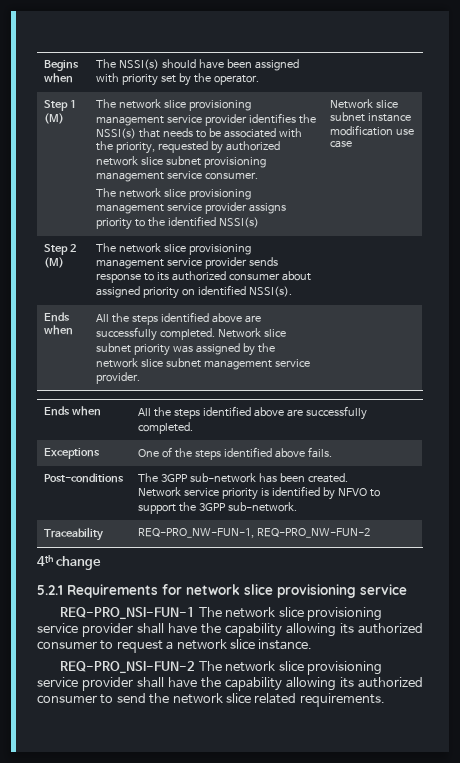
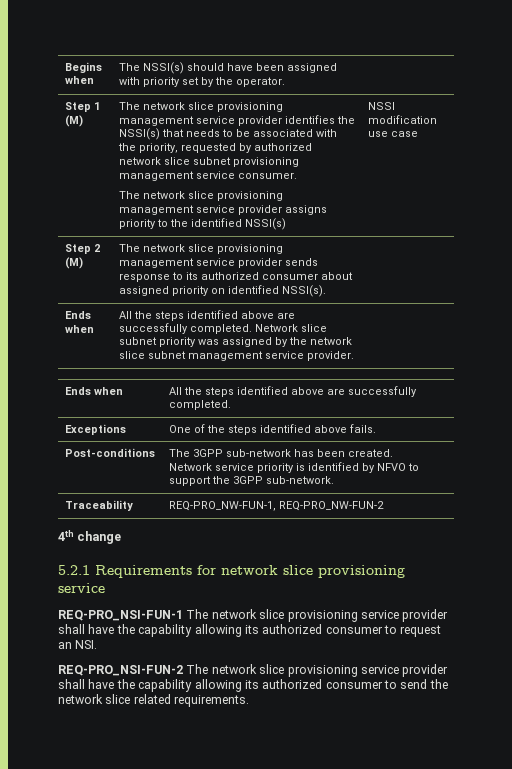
[330,99,399,109] [330,112,412,122] Network slice subnet instance -> [367,102,395,110] NSSI
[166,639,313,650] a network slice instance. -> [58,640,98,649] an NSI.

